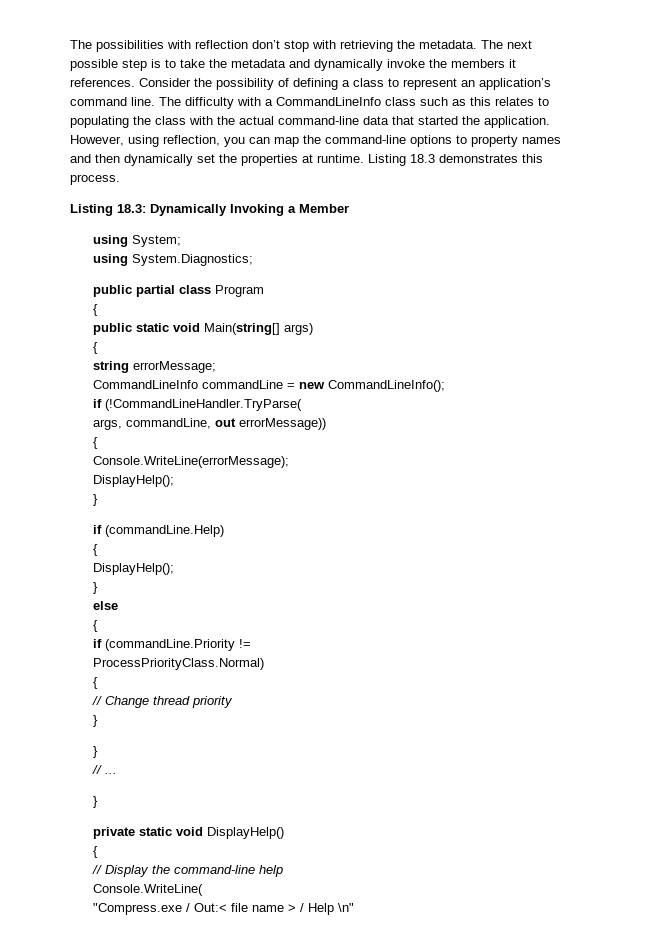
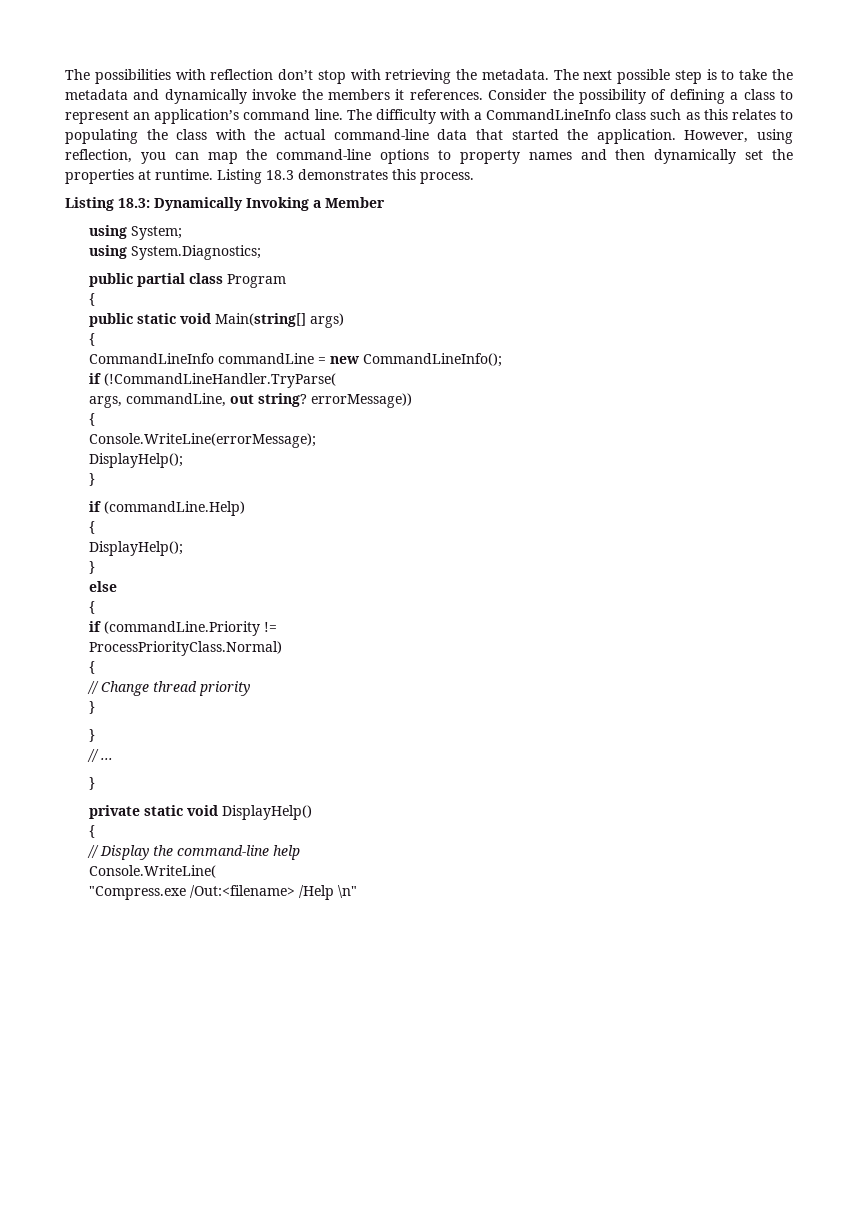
[93,361,217,373] // string errorMessage; -> (96, 339) none
(237, 422) none -> [258,393,308,407] string?
[186,903,335,915] / Out:< file name > / Help -> [190,885,335,900] /Out:<filename> /Help

